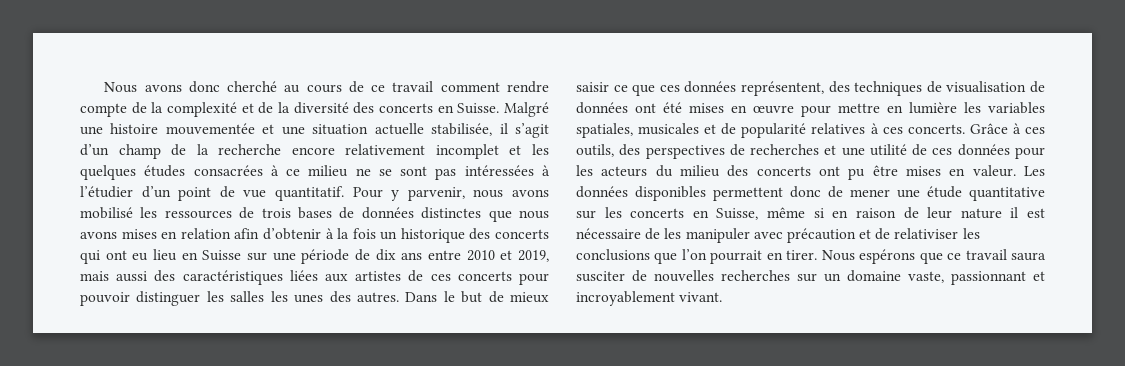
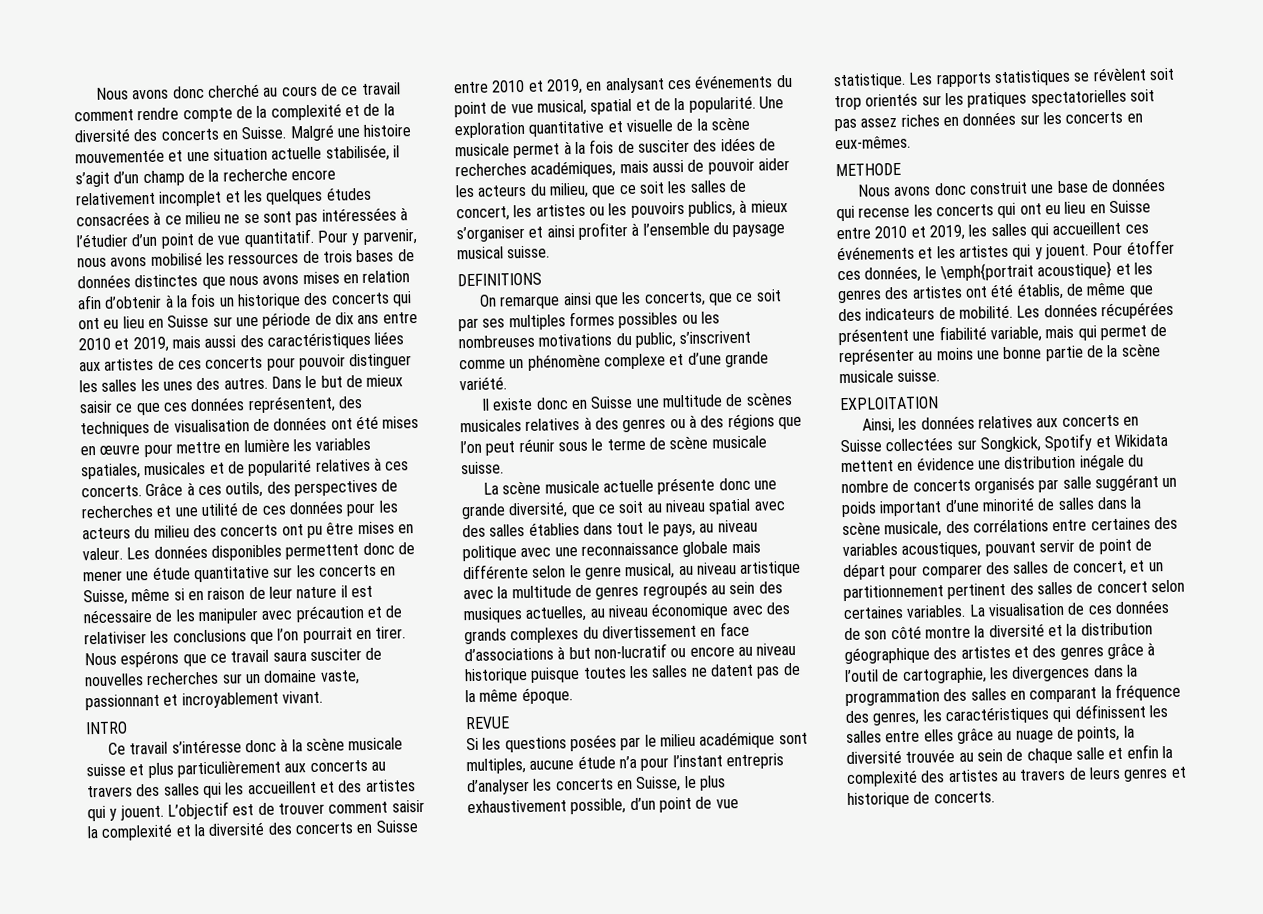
(723, 297) none -> [85,721,128,735] [108,737,404,755] [86,759,386,779] [87,779,416,799] [87,799,425,822] [87,820,418,841] [453,74,793,95] [454,95,784,118] [454,116,750,139] [455,137,776,159] [455,157,790,178] [455,179,747,199] [456,199,788,222] [456,222,786,243] [457,245,551,260] [457,272,542,287] [479,289,782,310] [458,311,720,332] [458,330,752,349] [459,351,769,371] [459,376,507,391] [481,391,793,411] [460,413,802,433] [460,435,767,456] [461,461,504,475] [483,477,777,495] [461,498,786,520] [462,519,758,538] [462,540,761,562] [462,560,802,580] [463,581,783,600] [463,602,790,624] [464,621,750,645] [464,642,797,662] [464,662,801,685] [465,687,573,705] [465,716,510,730] [466,731,808,753] [466,753,784,775] [467,775,726,796] [467,796,739,815] [833,67,1175,90] [834,89,1155,111] [834,111,1143,132] [835,135,911,150] [835,162,901,177] [857,177,1167,197] [836,200,1151,222] [836,221,1149,241] [837,239,1175,261] [837,260,1153,283] [837,282,1154,304] [838,301,1174,322] [838,323,1168,346] [839,343,1161,366] [839,369,941,384] [839,396,939,411] [862,414,1139,434] [840,433,1168,453] [841,453,1144,473] [841,474,1178,494] [841,496,1143,518] [842,516,1178,538] [842,538,1152,558] [843,560,1164,581] [843,579,1185,602] [843,599,1170,620] [844,622,1153,641] [844,642,1156,665] [845,664,1138,684] [845,682,1181,707] [845,703,1168,726] [846,725,1135,744] [846,744,1173,765] [846,766,1187,788] [847,791,995,809] // INTRO // Ce travail s’intéresse donc à la scène musicale suisse et plus particulièrement aux concerts au travers des salles qui les accueillent et des artistes qui y jouent. L’objectif est de trouver comment saisir la complexité et la diversité des concerts en Suisse entre 2010 et 2019, en analysant ces événements du point de vue musical, spatial et de la popularité. Une exploration quantitative et visuelle de la scène musicale permet à la fois de susciter des idées de recherches académiques, mais aussi de pouvoir aider les acteurs du milieu, que ce soit les salles de concert, les artistes ou les pouvoirs publics, à mieux s’organiser et ainsi profiter à l’ensemble du paysage musical suisse. // DEFINITIONS // On remarque ainsi que les concerts, que ce soit par ses multiples formes possibles ou les nombreuses motivations du public, s’inscrivent comme un phénomène complexe et d’une grande variété. // Il existe donc en Suisse une multitude de scènes musicales relatives à des genres ou à des régions que l’on peut réunir sous le terme de scène musicale suisse. // La scène musicale actuelle présente donc une grande diversité, que ce soit au niveau spatial avec des salles établies dans tout le pays, au niveau politique avec une reconnaissance globale mais différente selon le genre musical, au niveau artistique avec la multitude de genres regroupés au sein des musiques actuelles, au niveau économique avec des grands complexes du divertissement en face d’associations à but non-lucratif ou encore au niveau historique puisque toutes les salles ne datent pas de la même époque. // REVUE // Si les questions posées par le milieu académique sont multiples, aucune étude n’a pour l’instant entrepris d’analyser les concerts en Suisse, le plus exhaustivement possible, d’un point de vue statistique. Les rapports statistiques se révèlent soit trop orientés sur les pratiques spectatorielles soit pas assez riches en données sur les concerts en eux-mêmes. // METHODE // Nous avons donc construit une base de données qui recense les concerts qui ont eu lieu en Suisse entre 2010 et 2019, les salles qui accueillent ces événements et les artistes qui y jouent. Pour étoffer ces données, le \emph{portrait acoustique} et les genres des artistes ont été établis, de même que des indicateurs de mobilité. Les données récupérées présentent une fiabilité variable, mais qui permet de représenter au moins une bonne partie de la scène musicale suisse. // EXPLOITATION // Ainsi, les données relatives aux concerts en Suisse collectées sur Songkick, Spotify et Wikidata mettent en évidence une distribution inégale du nombre de concerts organisés par salle suggérant un poids important d’une minorité de salles dans la scène musicale, des corrélations entre certaines des variables acoustiques, pouvant servir de point de départ pour comparer des salles de concert, et un partitionnement pertinent des salles de concert selon certaines variables. La visualisation de ces données de son côté montre la diversité et la distribution géographique des artistes et des genres grâce à l’outil de cartographie, les divergences dans la programmation des salles en comparant la fréquence des genres, les caractéristiques qui définissent les salles entre elles grâce au nuage de points, la diversité trouvée au sein de chaque salle et enfin la complexité des artistes au travers de leurs genres et historique de concerts.

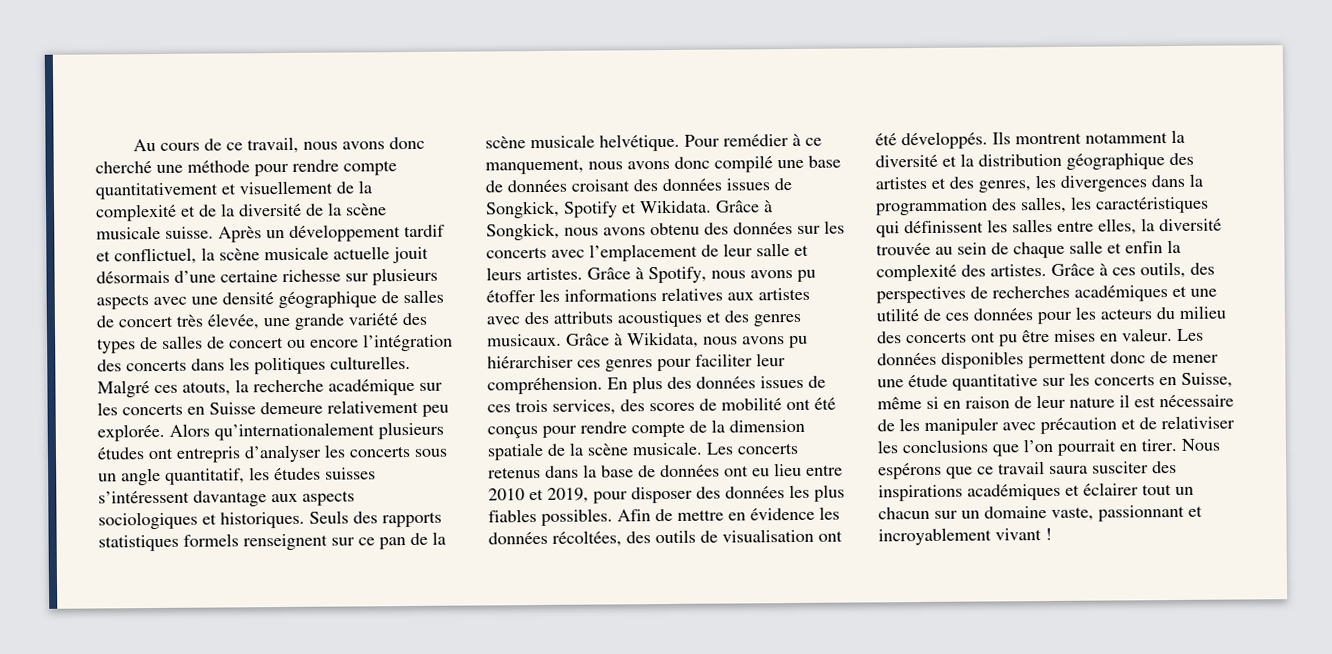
[96,82,401,100] [74,107,233,123] Nous avons donc cherché au cours de ce travail comment rendre compte -> [133,136,426,154] [95,159,397,177] [95,180,333,200] Au cours de ce travail, nous avons donc cherché une méthode pour rendre compte quantitativement et visuellement
[133,124,412,142] [75,144,400,164] [75,168,336,188] [75,186,372,207] [76,207,408,227] [76,228,417,249] [77,249,415,268] [77,270,411,289] [77,291,412,310] [78,311,418,330] [78,331,405,353] [79,353,413,372] [79,374,404,393] [79,395,363,416] [80,415,420,438] [80,437,372,458] [81,457,410,480] [81,485,142,498] des concerts en Suisse. Malgré une histoire mouvementée et une situation actuelle stabilisée, il s’agit d’un champ de la recherche encore relativement incomplet et les quelques études consacrées à ce milieu ne se sont pas intéressées à l’étudier d’un point de vue quantitatif. Pour y parvenir, nous avons mobilisé les ressources de trois bases de données distinctes que nous avons mises en relation afin d’obtenir à la fois un historique des concerts qui ont eu lieu en Suisse sur une période de dix ans entre 2010 et 2019, mais aussi des caractéristiques liées aux artistes de ces concerts pour pouvoir distinguer les salles les unes des autres. Dans le but de mieux saisir ce que ces données représentent, des techniques de visualisation de données ont été mises en œuvre pour mettre en lumière les variables spatiales, musicales et de popularité relatives à ces concerts. -> [306,202,387,216] [96,224,445,243] [96,246,429,265] [96,267,438,286] [96,289,444,310] [96,312,427,330] [97,333,453,354] [97,356,411,375] [97,378,443,398] [97,399,449,417] [97,421,444,442] [97,444,448,463] [98,467,376,486] [98,490,355,507] [98,510,442,530] [98,531,446,552] [485,133,822,152] [485,155,841,175] [485,178,792,193] [486,199,773,219] [486,220,845,241] [486,243,809,262] [486,266,816,284] [486,287,810,303] [486,310,801,328] [487,331,808,349] [487,353,786,372] [487,375,826,395] [487,397,836,415] [487,419,805,439] [487,441,799,461] [488,462,843,479] [488,484,845,504] [488,506,840,526] [488,528,843,547] [875,129,1185,150] [875,152,1194,170] [875,173,1203,193] [876,196,1209,216] [876,218,1222,238] [876,239,1181,259] [876,263,1047,282] de la scène musicale suisse. Après un développement tardif et conflictuel, la scène musicale actuelle jouit désormais d’une certaine richesse sur plusieurs aspects avec une densité géographique de salles de concert très élevée, une grande variété des types de salles de concert ou encore l’intégration des concerts dans les politiques culturelles. Malgré ces atouts, la recherche académique sur les concerts en Suisse demeure relativement peu explorée. Alors qu’internationalement plusieurs études ont entrepris d’analyser les concerts sous un angle quantitatif, les études suisses s’intéressent davantage aux aspects sociologiques et historiques. Seuls des rapports statistiques formels renseignent sur ce pan de la scène musicale helvétique. Pour remédier à ce manquement, nous avons donc compilé une base de données croisant des données issues de Songkick, Spotify et Wikidata. Grâce à Songkick, nous avons obtenu des données sur les concerts avec l’emplacement de leur salle et leurs artistes. Grâce à Spotify, nous avons pu étoffer les informations relatives aux artistes avec des attributs acoustiques et des genres musicaux. Grâce à Wikidata, nous avons pu hiérarchiser ces genres pour faciliter leur compréhension. En plus des données issues de ces trois services, des scores de mobilité ont été conçus pour rendre compte de la dimension spatiale de la scène musicale. Les concerts retenus dans la base de données ont eu lieu entre 2010 et 2019, pour disposer des données les plus fiables possibles. Afin de mettre en évidence les données récoltées, des outils de visualisation ont été développés. Ils montrent notamment la diversité et la distribution géographique des artistes et des genres, les divergences dans la programmation des salles, les caractéristiques qui définissent les salles entre elles, la diversité trouvée au sein de chaque salle et enfin la complexité des artistes.
(154, 511) none -> [1074,285,1168,302] académiques
[365,647,383,660] [84,671,220,687] de nouvelles recherches -> [1152,460,1177,474] [878,482,1194,502] [878,506,930,520] des inspirations académiques et éclairer tout un chacun
[281,690,323,704] [85,721,128,735] [108,737,404,755] [86,759,386,779] [87,779,416,799] [87,799,425,822] [87,820,418,841] [453,74,793,95] [454,95,784,118] [454,116,750,139] [455,137,776,159] [455,157,790,178] [455,179,747,199] [456,199,788,222] [456,222,786,243] [457,245,551,260] [457,272,542,287] [479,289,782,310] [458,311,720,332] [458,330,752,349] [459,351,769,371] [459,376,507,391] [481,391,793,411] [460,413,802,433] [460,435,767,456] [461,461,504,475] [483,477,777,495] [461,498,786,520] [462,519,758,538] [462,540,761,562] [462,560,802,580] [463,581,783,600] [463,602,790,624] [464,621,750,645] [464,642,797,662] [464,662,801,685] [465,687,573,705] [465,716,510,730] [466,731,808,753] [466,753,784,775] [467,775,726,796] [467,796,739,815] [833,67,1175,90] [834,89,1155,111] [834,111,1143,132] [835,135,911,150] [835,162,901,177] [857,177,1167,197] [836,200,1151,222] [836,221,1149,241] [837,239,1175,261] [837,260,1153,283] [837,282,1154,304] [838,301,1174,322] [838,323,1168,346] [839,343,1161,366] [839,369,941,384] [839,396,939,411] [862,414,1139,434] [840,433,1168,453] [841,453,1144,473] [841,474,1178,494] [841,496,1143,518] [842,516,1178,538] [842,538,1152,558] [843,560,1164,581] [843,579,1185,602] [843,599,1170,620] [844,622,1153,641] [844,642,1156,665] [845,664,1138,684] [845,682,1181,707] [845,703,1168,726] [846,725,1135,744] [846,744,1173,765] [846,766,1187,788] [847,791,995,809] vivant. // INTRO // Ce travail s’intéresse donc à la scène musicale suisse et plus particulièrement aux concerts au travers des salles qui les accueillent et des artistes qui y jouent. L’objectif est de trouver comment saisir la complexité et la diversité des concerts en Suisse entre 2010 et 2019, en analysant ces événements du point de vue musical, spatial et de la popularité. Une exploration quantitative et visuelle de la scène musicale permet à la fois de susciter des idées de recherches académiques, mais aussi de pouvoir aider les acteurs du milieu, que ce soit les salles de concert, les artistes ou les pouvoirs publics, à mieux s’organiser et ainsi profiter à l’ensemble du paysage musical suisse. // DEFINITIONS // On remarque ainsi que les concerts, que ce soit par ses multiples formes possibles ou les nombreuses motivations du public, s’inscrivent comme un phénomène complexe et d’une grande variété. // Il existe donc en Suisse une multitude de scènes musicales relatives à des genres ou à des régions que l’on peut réunir sous le terme de scène musicale suisse. // La scène musicale actuelle présente donc une grande diversité, que ce soit au niveau spatial avec des salles établies dans tout le pays, au niveau politique avec une reconnaissance globale mais différente selon le genre musical, au niveau artistique avec la multitude de genres regroupés au sein des musiques actuelles, au niveau économique avec des grands complexes du divertissement en face d’associations à but non-lucratif ou encore au niveau historique puisque toutes les salles ne datent pas de la même époque. // REVUE // Si les questions posées par le milieu académique sont multiples, aucune étude n’a pour l’instant entrepris d’analyser les concerts en Suisse, le plus exhaustivement possible, d’un point de vue statistique. Les rapports statistiques se révèlent soit trop orientés sur les pratiques spectatorielles soit pas assez riches en données sur les concerts en eux-mêmes. // METHODE // Nous avons donc construit une base de données qui recense les concerts qui ont eu lieu en Suisse entre 2010 et 2019, les salles qui accueillent ces événements et les artistes qui y jouent. Pour étoffer ces données, le \emph{portrait acoustique} et les genres des artistes ont été établis, de même que des indicateurs de mobilité. Les données récupérées présentent une fiabilité variable, mais qui permet de représenter au moins une bonne partie de la scène musicale suisse. // EXPLOITATION // Ainsi, les données relatives aux concerts en Suisse collectées sur Songkick, Spotify et Wikidata mettent en évidence une distribution inégale du nombre de concerts organisés par salle suggérant un poids important d’une minorité de salles dans la scène musicale, des corrélations entre certaines des variables acoustiques, pouvant servir de point de départ pour comparer des salles de concert, et un partitionnement pertinent des salles de concert selon certaines variables. La visualisation de ces données de son côté montre la diversité et la distribution géographique des artistes et des genres grâce à l’outil de cartographie, les divergences dans la programmation des salles en comparant la fréquence des genres, les caractéristiques qui définissent les salles entre elles grâce au nuage de points, la diversité trouvée au sein de chaque salle et enfin la complexité des artistes au travers de leurs genres et historique de concerts. -> [995,527,1052,541] vivant !

